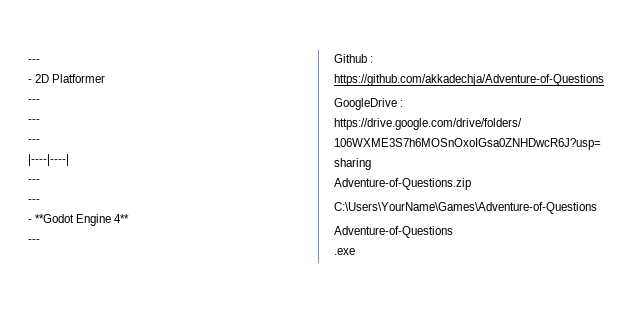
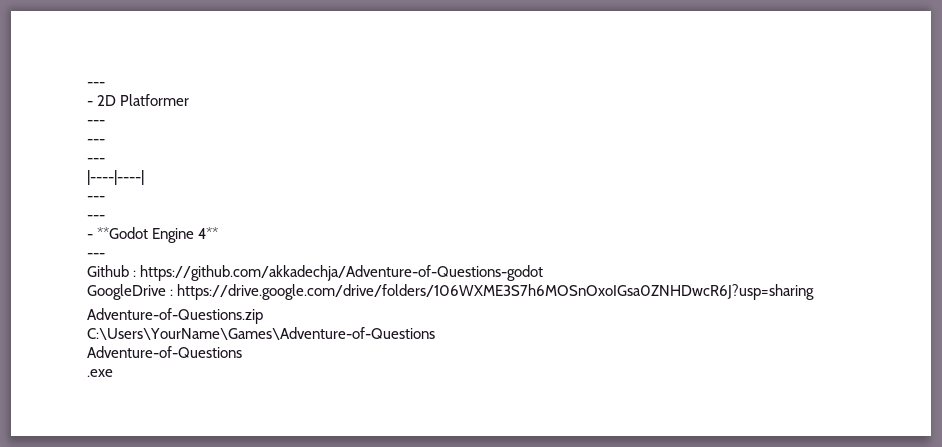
[334,74,604,86] https://github.com/akkadechja/Adventure-of-Questions -> [140,265,544,281] https://github.com/akkadechja/Adventure-of-Questions-godot

